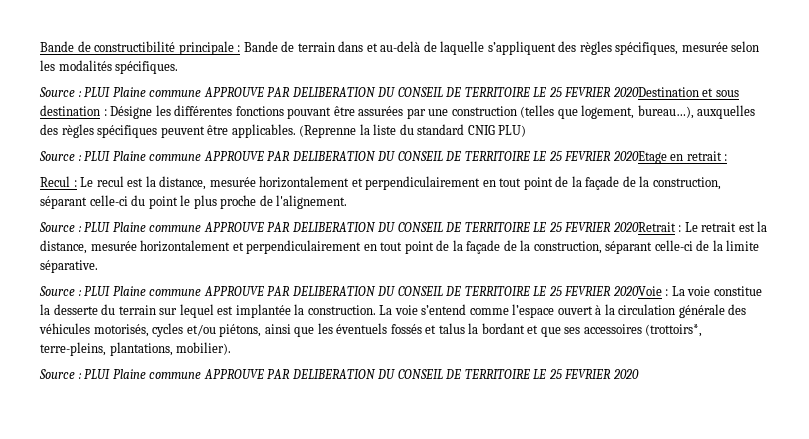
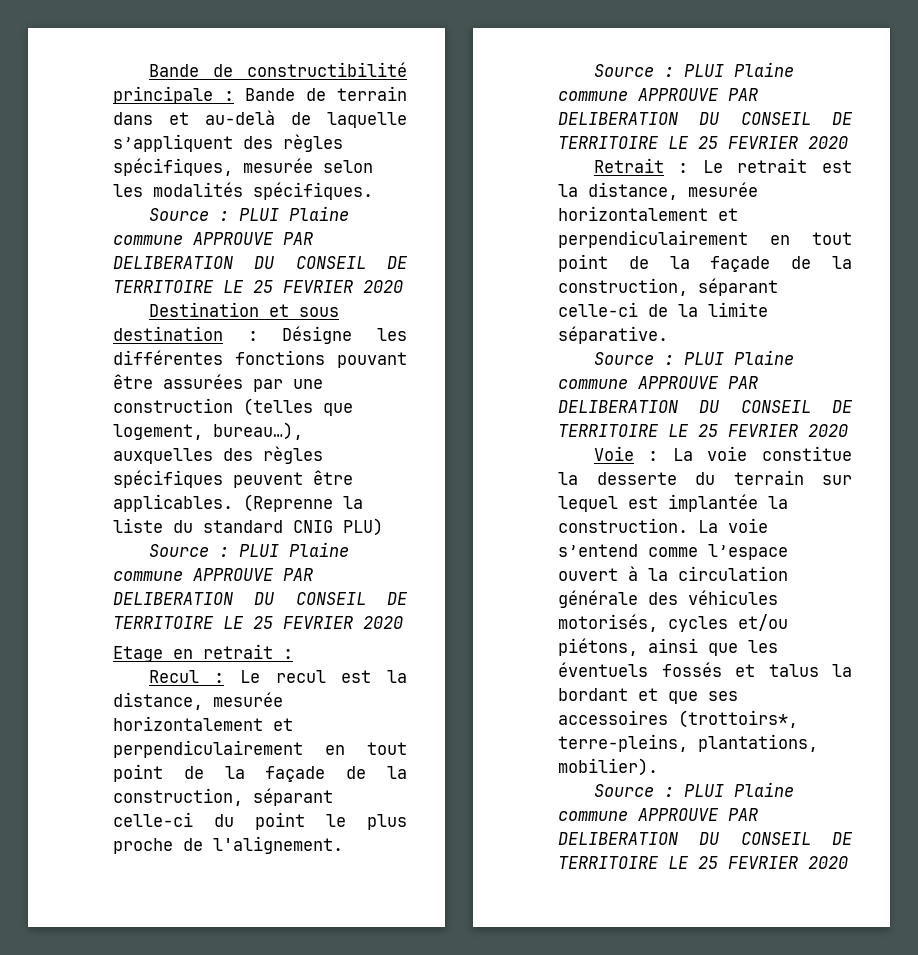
[612,87,699,97] 2020Destination -> [363,280,403,293] [148,302,259,317] 2020 // Destination
[612,151,667,164] 2020Etage -> [363,616,403,629] [113,646,163,662] 2020 // Etage
[612,222,676,232] 2020Retrait -> [808,136,848,149] [593,158,664,173] 2020 // Retrait
[612,286,662,296] 2020Voie -> [808,424,848,437] [593,446,634,461] 2020 // Voie

